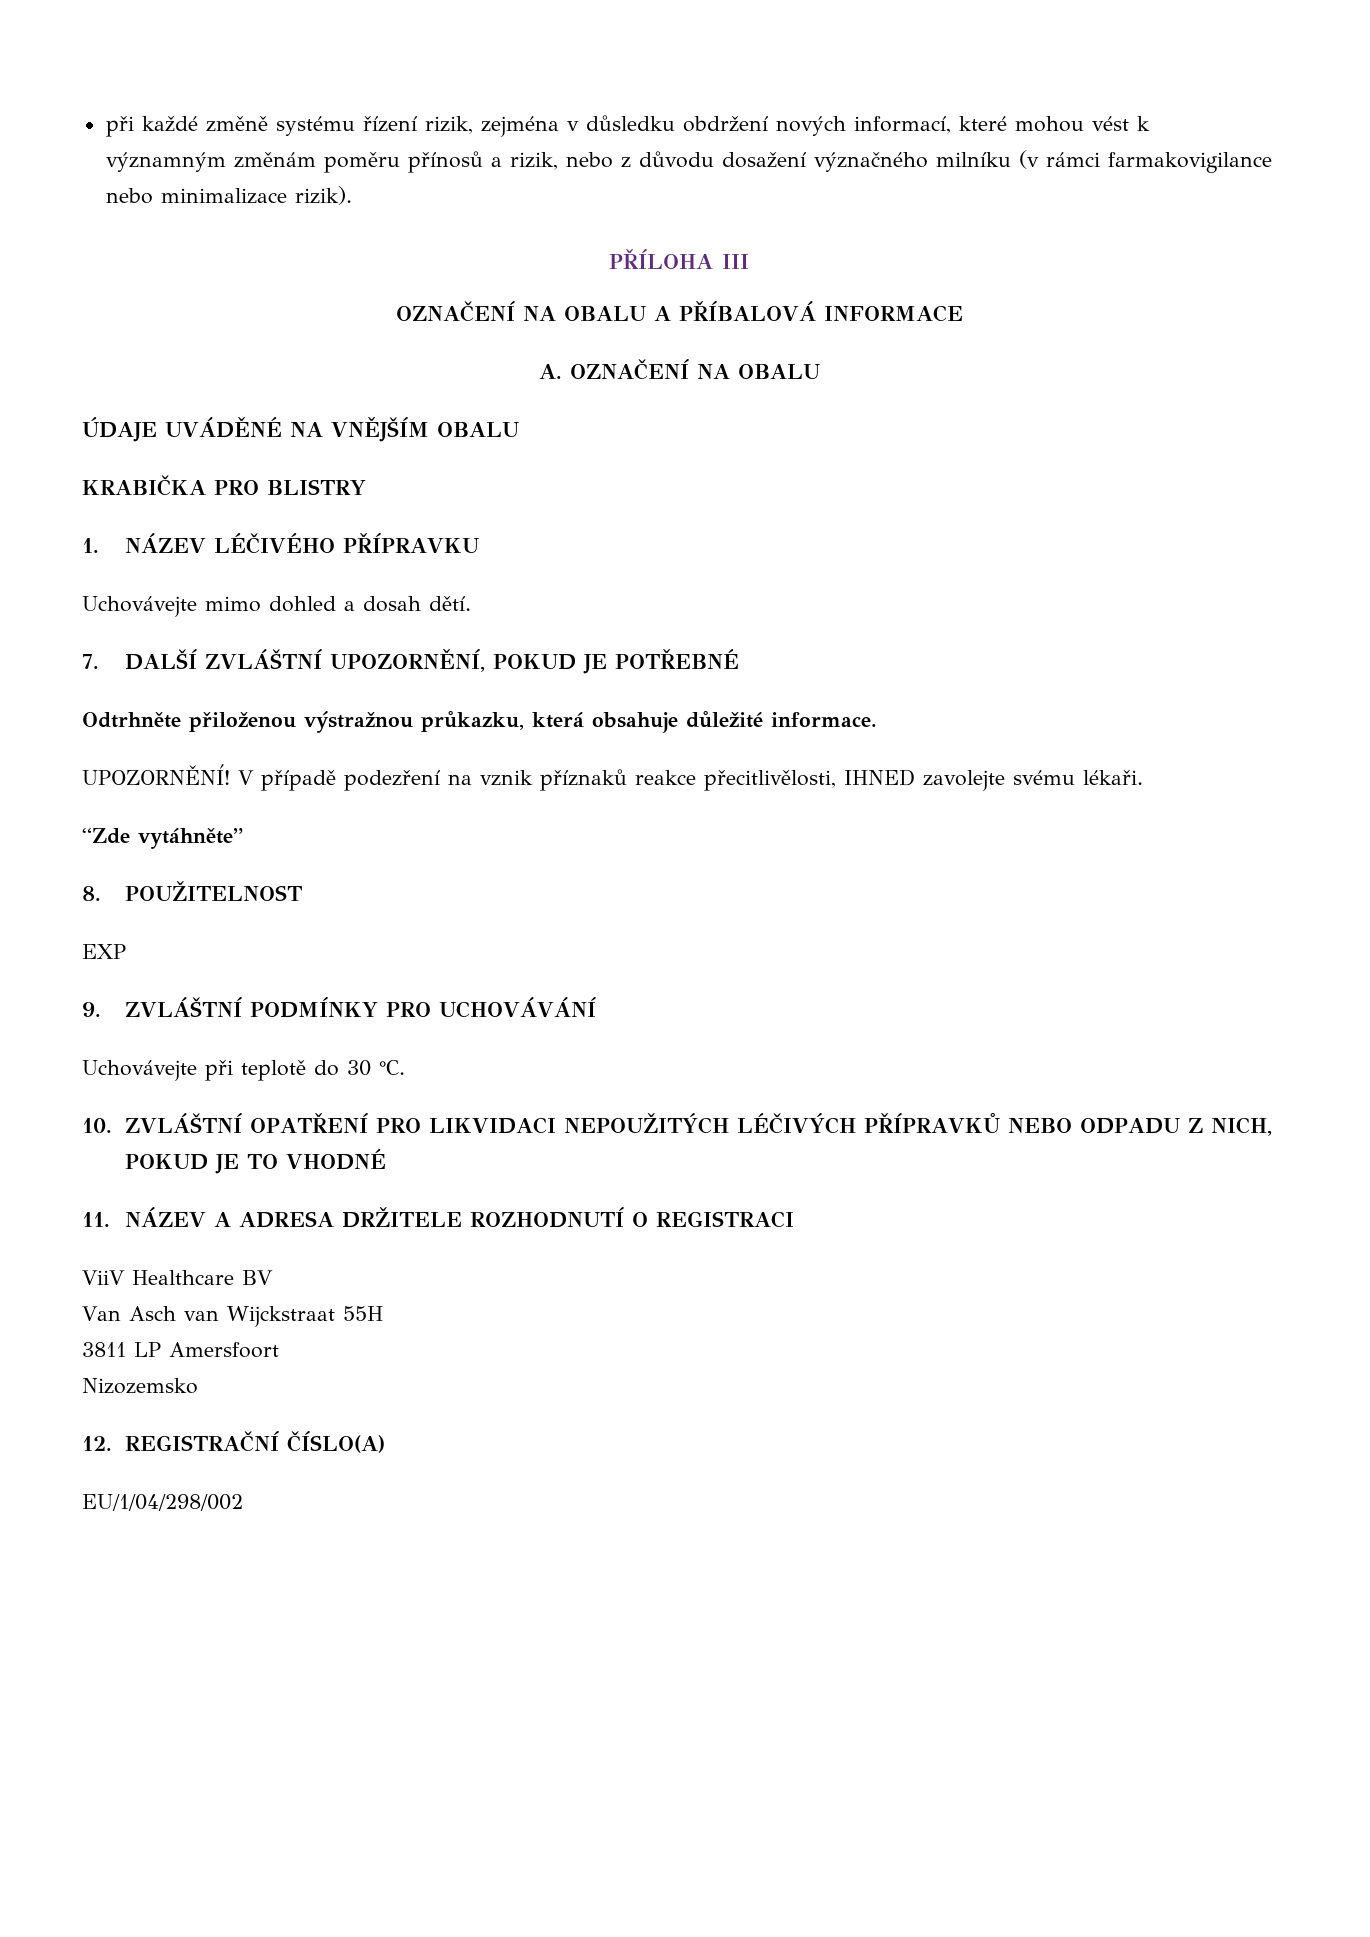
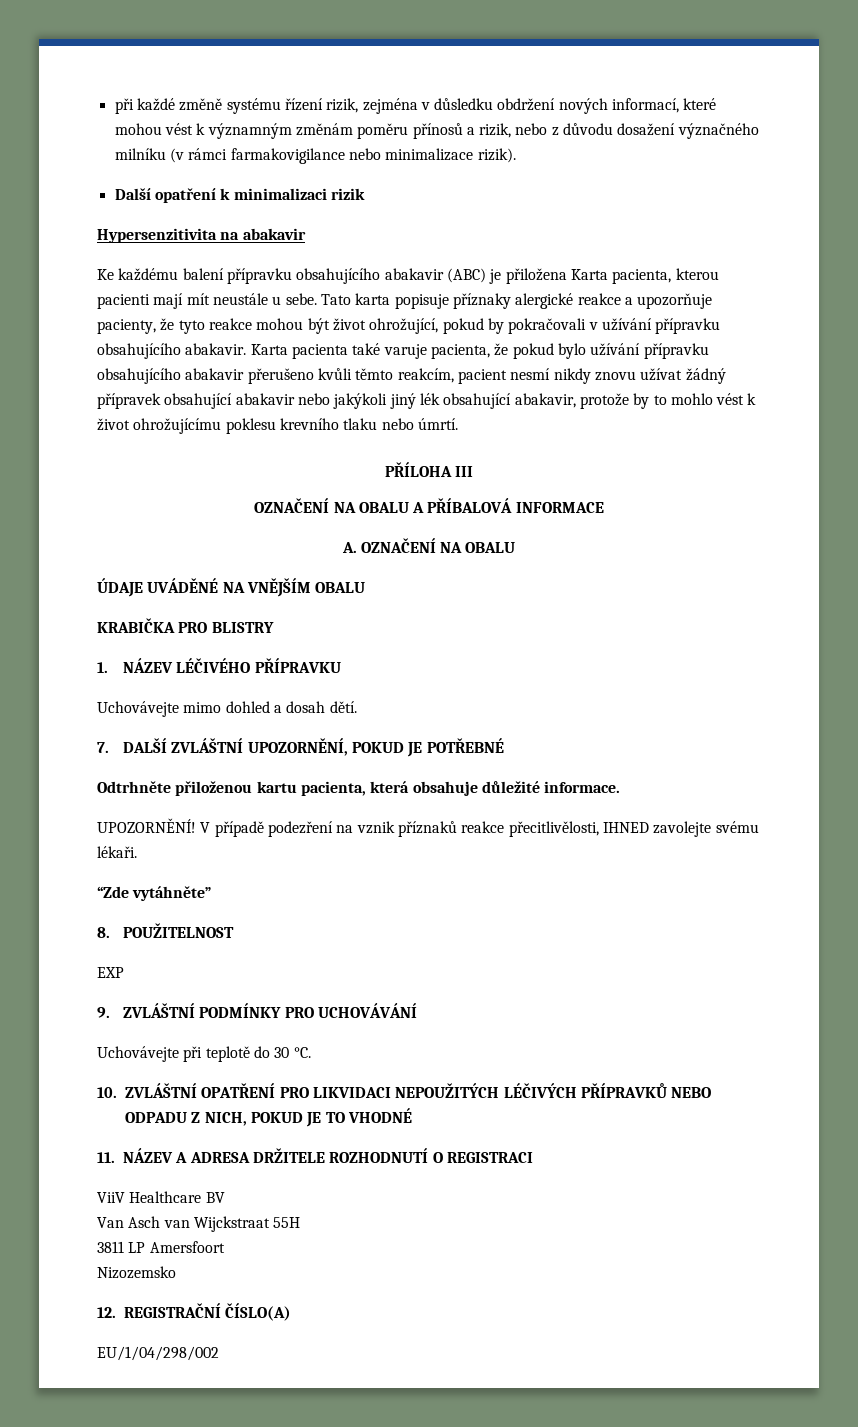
(352, 195) none -> [114,188,365,203] [97,228,306,243] [97,268,719,284] [97,293,713,309] [97,318,721,334] [97,343,709,359] [97,368,726,384] [97,393,757,409] [97,418,458,434] // Další opatření k minimalizaci rizik // Hypersenzitivita na abakavir // Ke každému balení přípravku obsahujícího abakavir (ABC) je přiložena Karta pacienta, kterou pacienti mají mít neustále u sebe. Tato karta popisuje příznaky alergické reakce a upozorňuje pacienty, že tyto reakce mohou být život ohrožující, pokud by pokračovali v užívání přípravku obsahujícího abakavir. Karta pacienta také varuje pacienta, že pokud bylo užívání přípravku obsahujícího abakavir přerušeno kvůli těmto reakcím, pacient nesmí nikdy znovu užívat žádný přípravek obsahující abakavir nebo jakýkoli jiný lék obsahující abakavir, protože by to mohlo vést k život ohrožujícímu poklesu krevního tlaku nebo úmrtí.
[304,710,524,733] výstražnou průkazku, -> [256,781,366,796] kartu pacienta,

